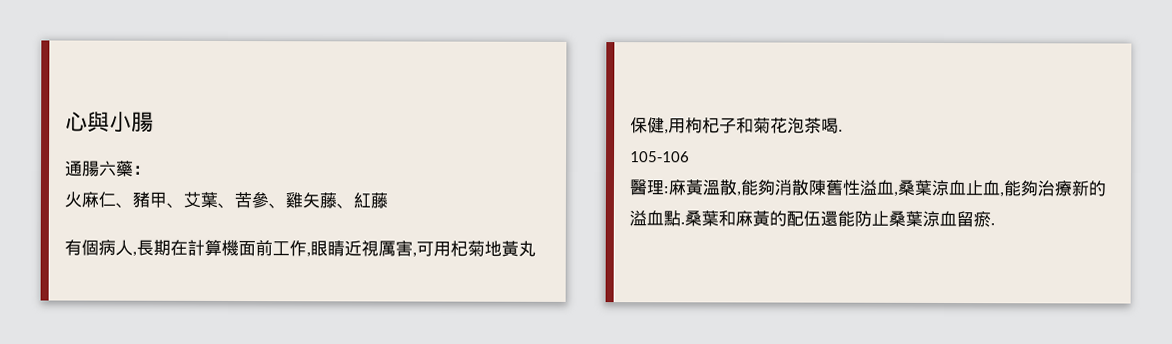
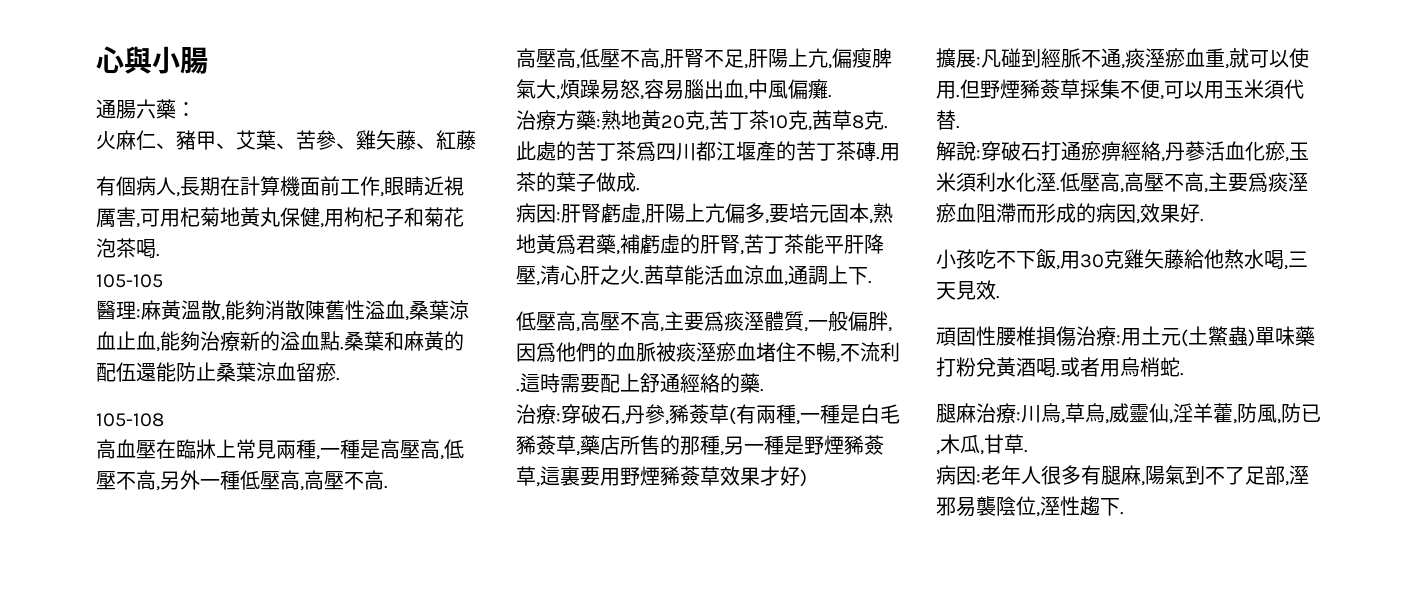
[630,151,690,163] 105-106 -> [96,274,163,288] 105-105
(995, 224) none -> [96,413,164,427] [96,439,464,460] [96,470,388,491] [516,48,892,69] [516,79,832,100] [516,110,888,131] [516,141,900,162] [516,172,640,192] [516,203,893,224] [516,234,884,255] [516,265,872,286] [516,311,892,332] [516,342,900,363] [516,373,764,393] [516,404,900,425] [516,435,884,456] [516,466,807,487] [936,48,1309,69] [936,79,1304,100] [936,110,960,130] [936,141,1309,162] [936,172,1308,193] [936,203,1204,224] [936,249,1308,270] [936,280,1000,300] [936,326,1315,347] [936,357,1184,378] [936,403,1321,424] [936,434,1028,455] [936,465,1309,486] [936,496,1124,517] // 105-108 // 高血壓在臨牀上常見兩種,一種是高壓高,低壓不高,另外一種低壓高,高壓不高. // 高壓高,低壓不高,肝腎不足,肝陽上亢,偏瘦脾氣大,煩躁易怒,容易腦出血,中風偏癱. // 治療方藥:熟地黃20克,苦丁茶10克,茜草8克.此處的苦丁茶爲四川都江堰產的苦丁茶磚.用茶的葉子做成. // 病因:肝腎虧虛,肝陽上亢偏多,要培元固本,熟地黃爲君藥,補虧虛的肝腎,苦丁茶能平肝降壓,清心肝之火.茜草能活血涼血,通調上下. // 低壓高,高壓不高,主要爲痰溼體質,一般偏胖,因爲他們的血脈被痰溼瘀血堵住不暢,不流利.這時需要配上舒通經絡的藥. // 治療:穿破石,丹參,豨薟草(有兩種,一種是白毛豨薟草,藥店所售的那種,另一種是野煙豨薟草,這裏要用野煙豨薟草效果才好) // 擴展:凡碰到經脈不通,痰溼瘀血重,就可以使用.但野煙豨薟草採集不便,可以用玉米須代替. // 解說:穿破石打通瘀痹經絡,丹蔘活血化瘀,玉米須利水化溼.低壓高,高壓不高,主要爲痰溼瘀血阻滯而形成的病因,效果好. // 小孩吃不下飯,用30克雞矢藤給他熬水喝,三天見效. // 頑固性腰椎損傷治療:用土元(土鱉蟲)單味藥打粉兌黃酒喝.或者用烏梢蛇. // 腿麻治療:川烏,草烏,威靈仙,淫羊藿,防風,防已,木瓜,甘草. // 病因:老年人很多有腿麻,陽氣到不了足部,溼邪易襲陰位,溼性趨下.

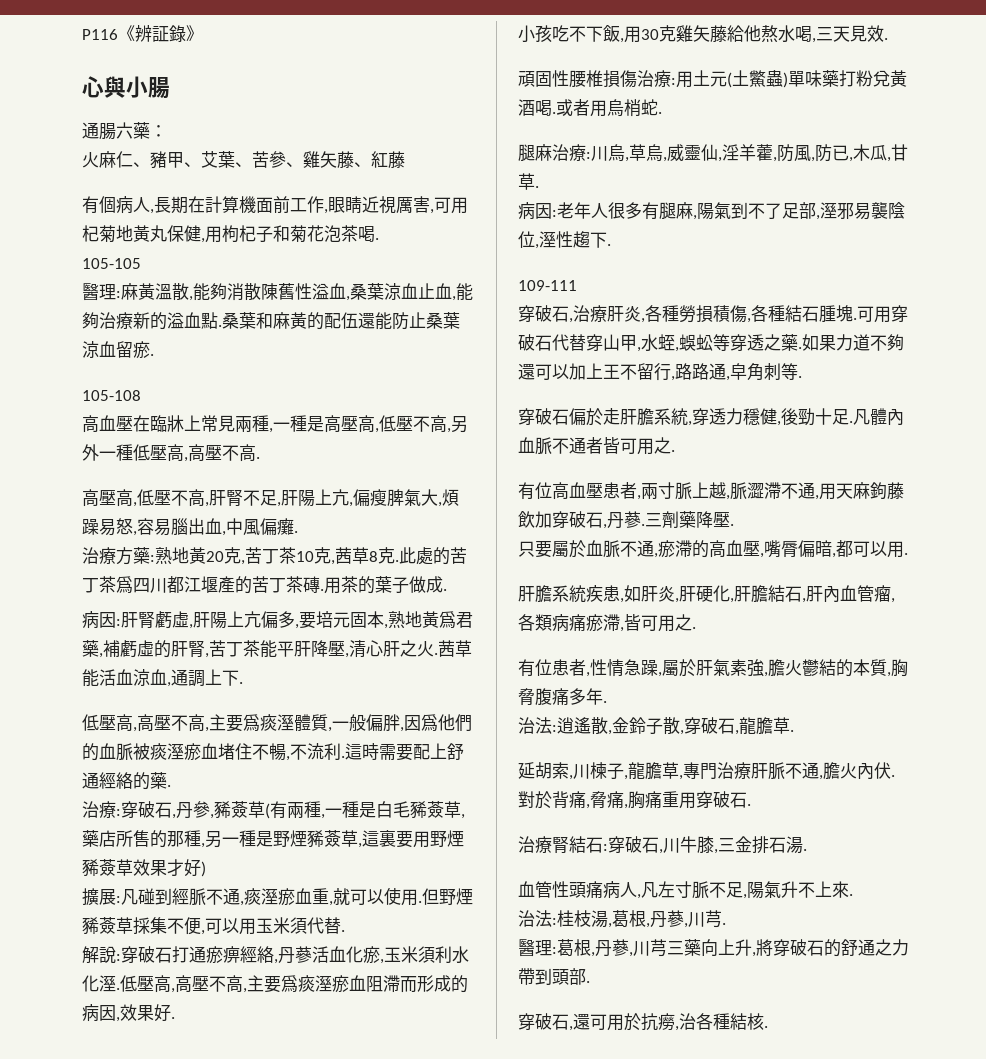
(96, 60) none -> [82,25,203,42] P116《辨証錄》 //
(1124, 513) none -> [518,280,577,291] [518,305,908,323] [518,334,904,352] [518,363,802,381] [518,408,904,426] [518,437,675,455] [518,482,904,500] [518,511,734,529] [518,540,908,558] [518,585,895,603] [518,614,696,632] [518,659,908,677] [518,688,607,706] [518,717,794,735] [518,762,895,780] [518,791,751,809] [518,836,807,854] [518,881,853,899] [518,910,726,928] [518,939,909,957] [518,968,590,985] [518,1013,768,1031] // 109-111 // 穿破石,治療肝炎,各種勞損積傷,各種結石腫塊.可用穿破石代替穿山甲,水蛭,蜈蚣等穿透之藥.如果力道不夠還可以加上王不留行,路路通,皁角刺等. // 穿破石偏於走肝膽系統,穿透力穩健,後勁十足.凡體內血脈不通者皆可用之. // 有位高血壓患者,兩寸脈上越,脈澀滯不通,用天麻鉤藤飲加穿破石,丹蔘.三劑藥降壓. // 只要屬於血脈不通,瘀滯的高血壓,嘴脣偏暗,都可以用. // 肝膽系統疾患,如肝炎,肝硬化,肝膽結石,肝內血管瘤,各類病痛瘀滯,皆可用之. // 有位患者,性情急躁,屬於肝氣素強,膽火鬱結的本質,胸脅腹痛多年. // 治法:逍遙散,金鈴子散,穿破石,龍膽草. // 延胡索,川楝子,龍膽草,專門治療肝脈不通,膽火內伏.對於背痛,脅痛,胸痛重用穿破石. // 治療腎結石:穿破石,川牛膝,三金排石湯. // 血管性頭痛病人,凡左寸脈不足,陽氣升不上來. // 治法:桂枝湯,葛根,丹蔘,川芎. // 醫理:葛根,丹蔘,川芎三藥向上升,將穿破石的舒通之力帶到頭部. // 穿破石,還可用於抗癆,治各種結核.

